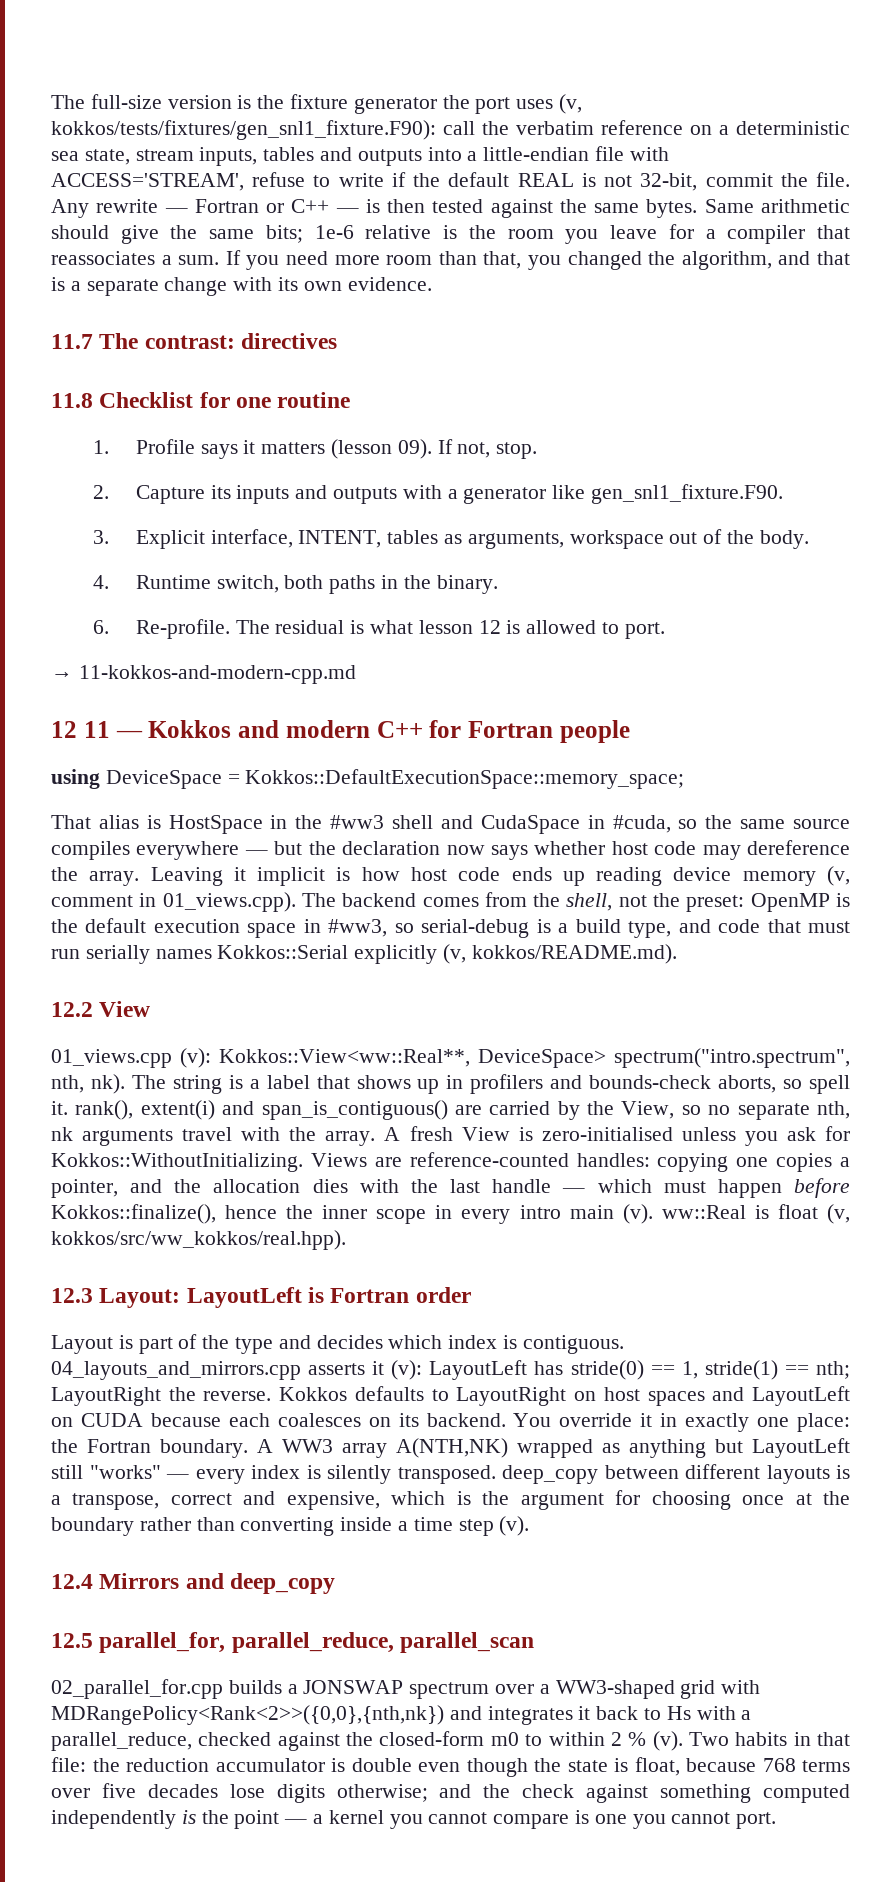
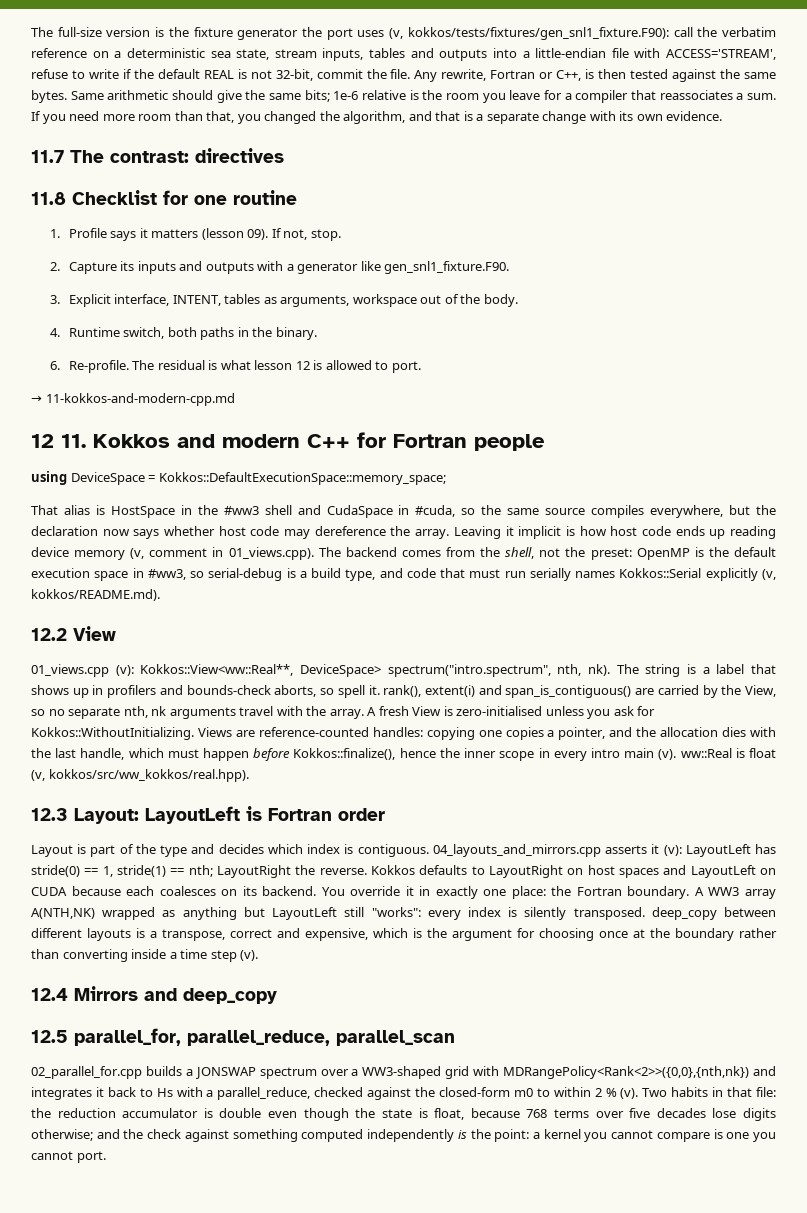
[96,199,359,213] rewrite — Fortran or C++ — -> [441,69,582,81] rewrite, Fortran or C++,
[83,721,143,738] 11 — -> [61,434,86,448] 11.
[136,841,268,860] everywhere — -> [650,505,724,518] everywhere,
[492,1179,586,1193] handle — -> [80,748,125,760] handle,
[89,1465,189,1479] "works" — -> [371,907,421,917] "works":
[234,1810,308,1829] point — -> [494,1129,530,1142] point:

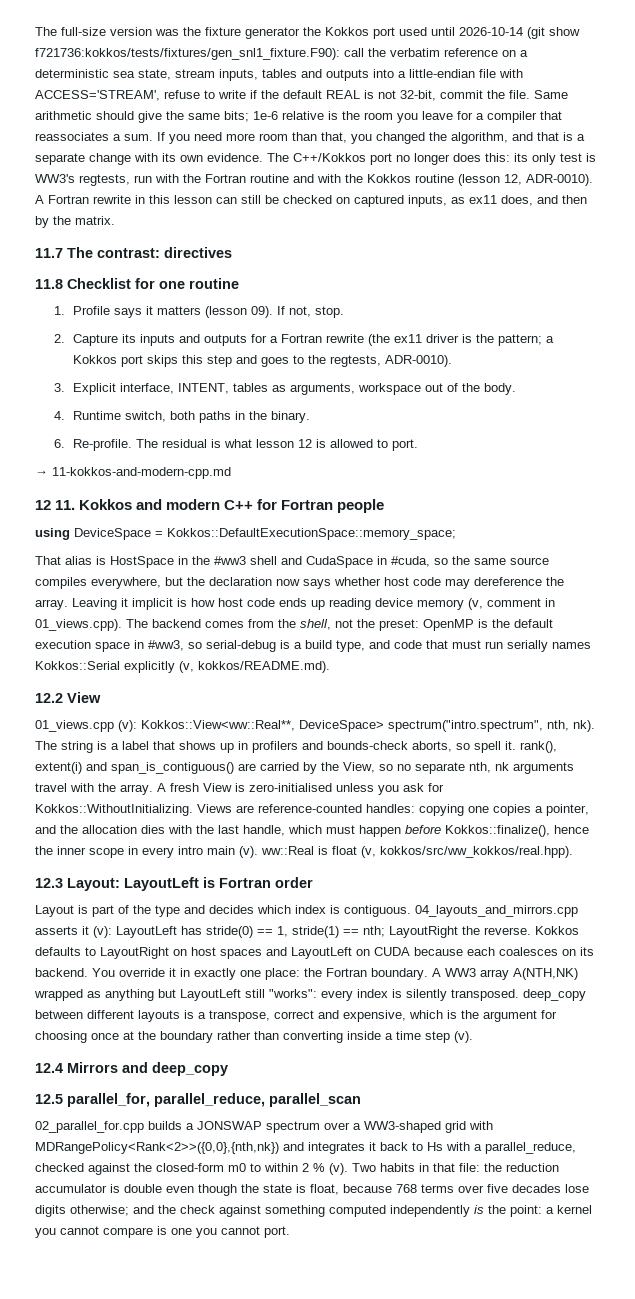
[155,27,165,37] is -> [155,29,179,36] was
[326,27,669,40] port uses (v, kokkos/tests/fixtures/gen_snl1_fixture.F90): -> [325,27,580,39] [35,48,340,60] Kokkos port used until 2026-10-14 (git show f721736:kokkos/tests/fixtures/gen_snl1_fixture.F90):
[414,69,776,82] [31,90,67,103] Any rewrite, Fortran or C++, is then tested against the same bytes. -> (530, 94) none
(723, 116) none -> [267,153,596,165] [35,174,593,186] [35,195,587,207] [35,216,115,228] The C++/Kokkos port no longer does this: its only test is WW3's regtests, run with the Fortran routine and with the Kokkos routine (lesson 12, ADR-0010). A Fortran rewrite in this lesson can still be checked on captured inputs, as ex11 does, and then by the matrix.
[257,261,510,274] with a generator like gen_snl1_fixture.F90. -> [250,334,554,346] [72,355,452,367] for a Fortran rewrite (the ex11 driver is the pattern; a Kokkos port skips this step and goes to the regtests, ADR-0010).

